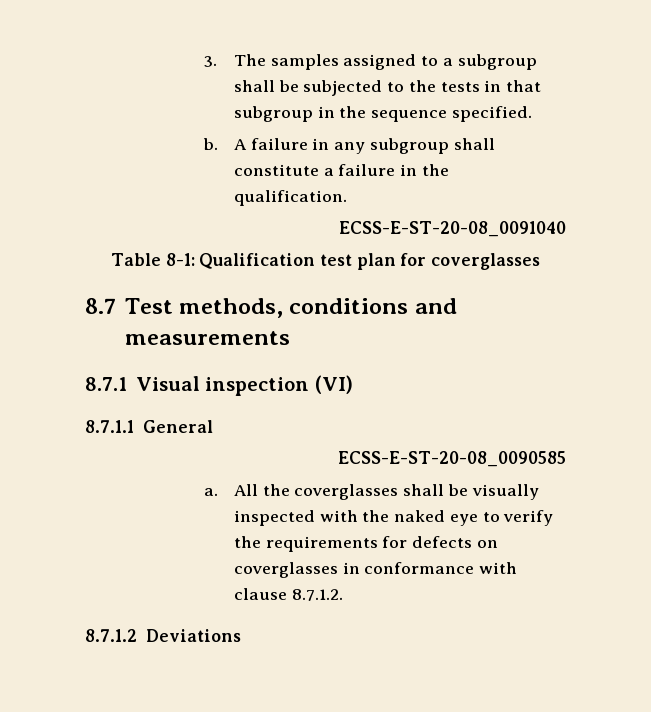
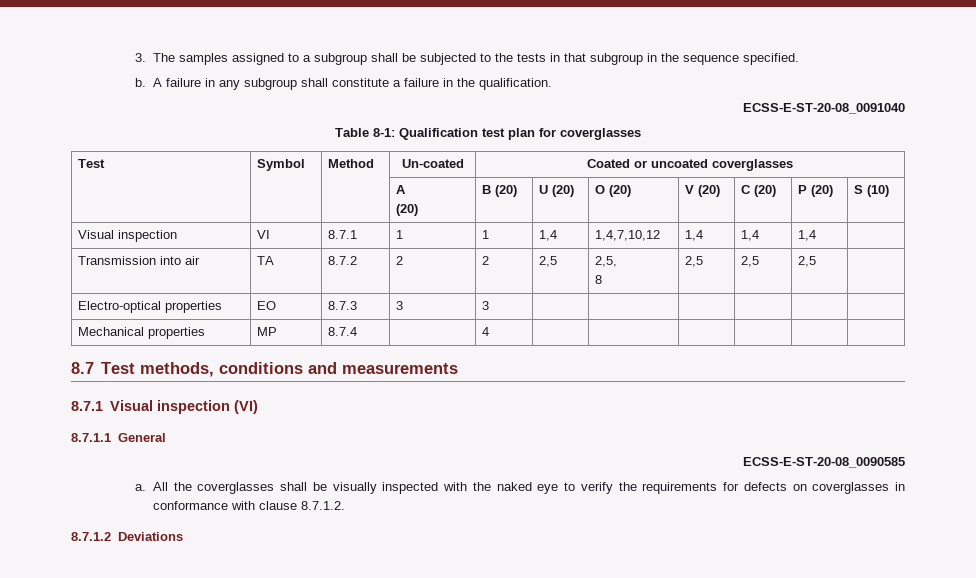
(541, 261) none -> [77,159,105,168] [256,159,305,171] [327,159,374,168] [401,159,464,168] [587,159,793,171] [395,185,406,194] [395,204,418,216] [481,185,517,197] [538,185,574,197] [594,185,631,197] [684,185,720,197] [740,185,776,197] [797,185,833,197] [853,185,889,197] [77,230,177,242] [256,230,270,239] [327,230,357,239] [395,230,403,239] [481,230,489,239] [538,230,557,241] [594,230,660,241] [684,230,703,241] [740,230,759,241] [797,230,816,241] [77,256,200,265] [256,256,274,265] [327,256,357,265] [395,256,403,265] [481,256,489,265] [538,256,557,267] [594,256,617,267] [594,275,602,284] [684,256,703,267] [740,256,759,267] [797,256,816,267] [77,301,222,313] [256,301,276,310] [327,301,357,310] [395,301,403,310] [481,301,489,310] [77,327,205,339] [256,327,277,336] [327,327,357,336] [481,327,489,336] // Test | Symbol | Method | Un-coated | Coated or uncoated coverglasses // | | | A // (20) | B (20) | U (20) | O (20) | V (20) | C (20) | P (20) | S (10) // Visual inspection | VI | 8.7.1 | 1 | 1 | 1,4 | 1,4,7,10,12 | 1,4 | 1,4 | 1,4 | // Transmission into air | TA | 8.7.2 | 2 | 2 | 2,5 | 2,5, // 8 | 2,5 | 2,5 | 2,5 | // Electro-optical properties | EO | 8.7.3 | 3 | 3 | | | | | | // Mechanical properties | MP | 8.7.4 | | 4 | | | | | |

